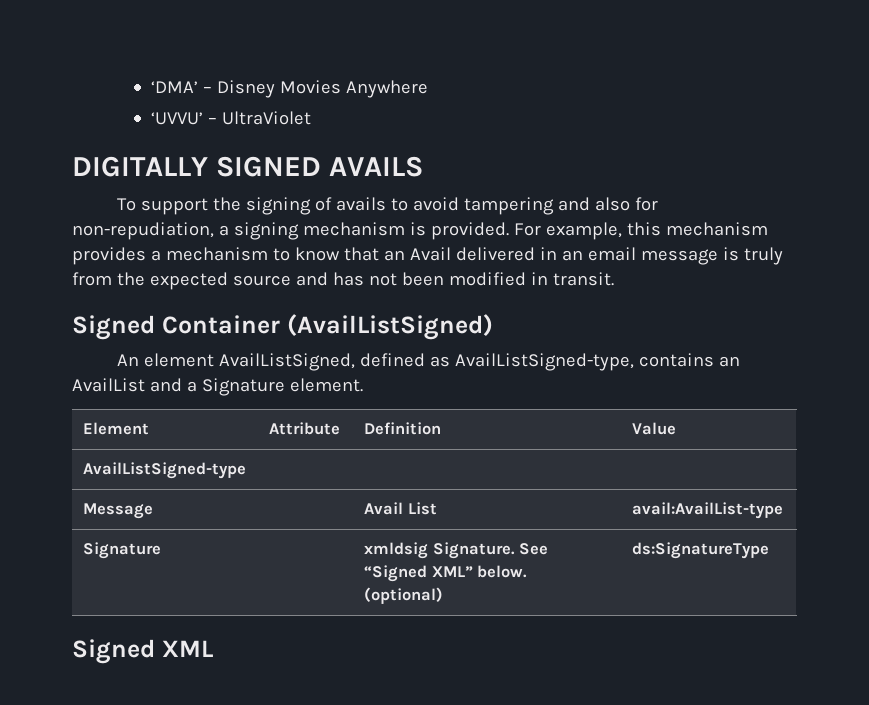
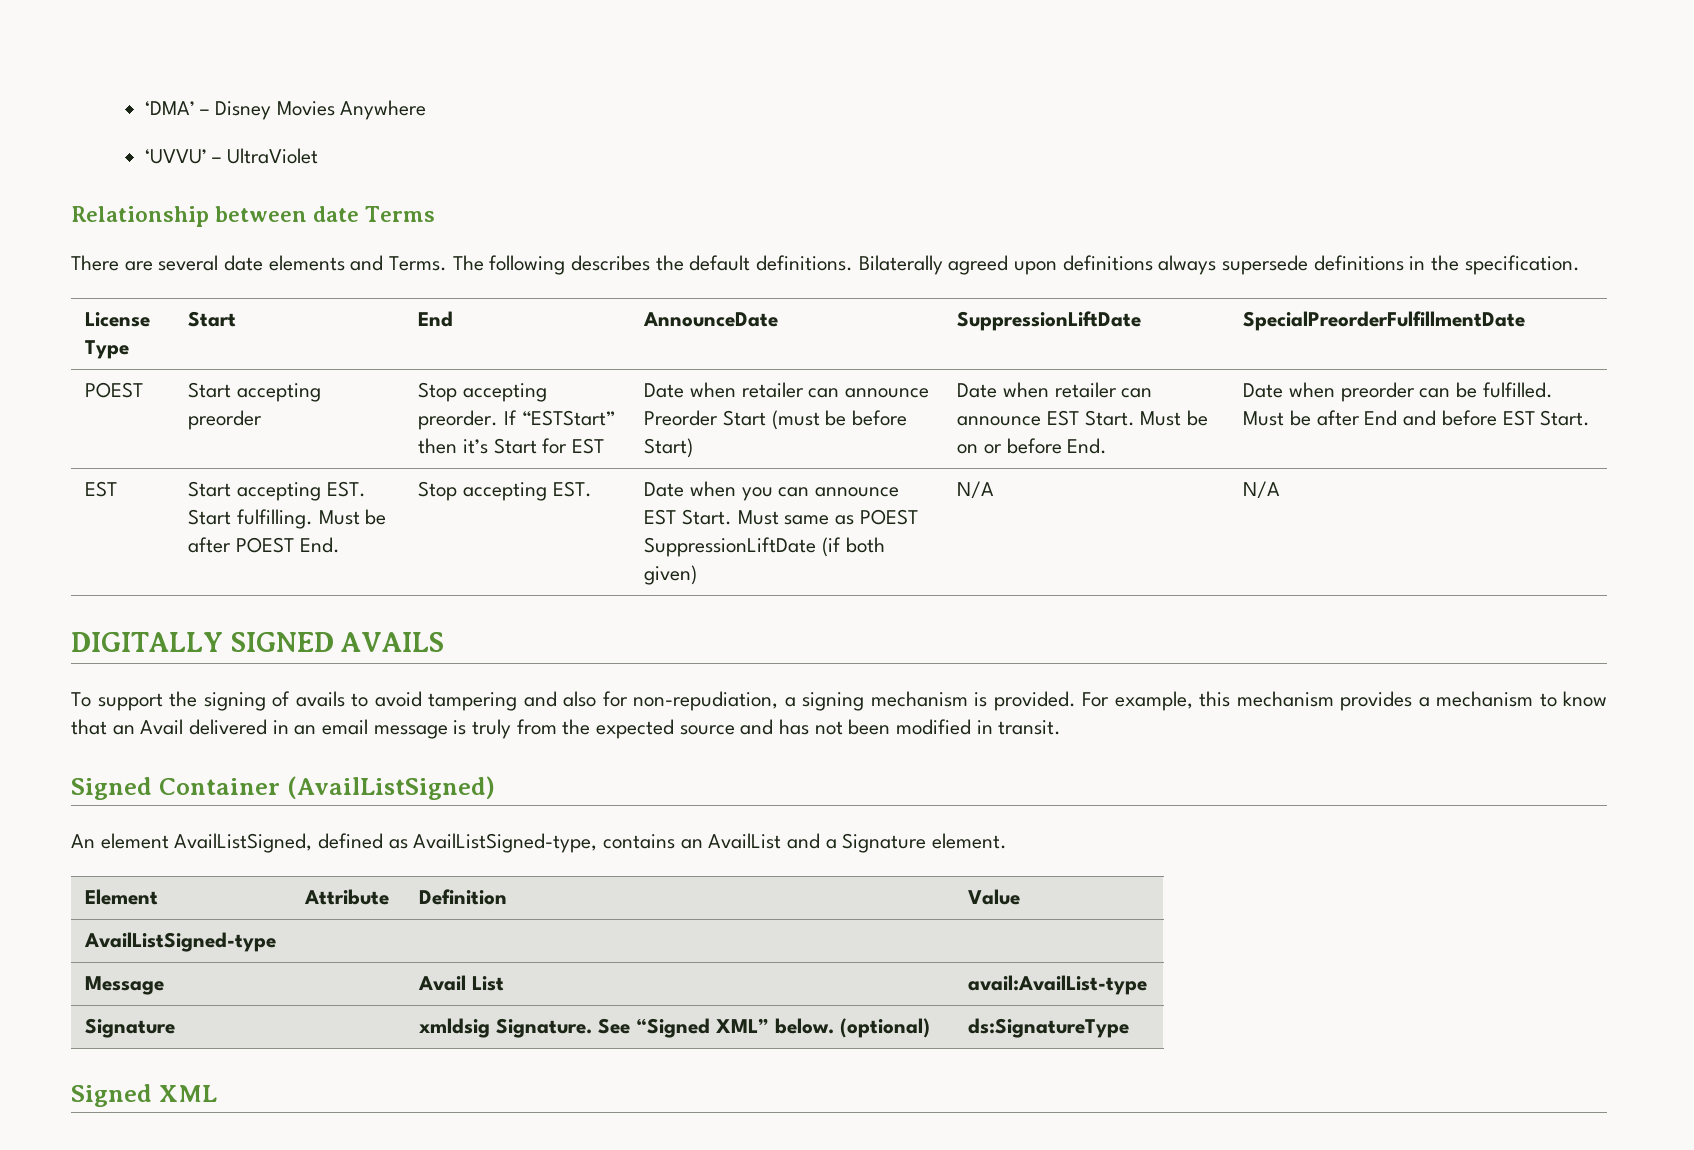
(312, 118) none -> [71,206,436,227] [71,255,1580,275] [85,312,151,327] [85,340,130,359] [188,311,237,327] [418,311,454,327] [643,312,779,327] [957,311,1142,331] [1243,311,1526,331] [85,382,144,398] [188,382,322,402] [188,410,263,430] [418,382,548,402] [418,410,615,430] [418,438,605,454] [644,382,930,398] [644,410,908,430] [644,438,694,458] [957,382,1153,398] [957,410,1209,426] [957,438,1108,454] [1243,382,1553,402] [1243,410,1591,426] [85,481,118,497] [188,481,366,501] [188,509,387,529] [188,537,340,553] [418,481,592,501] [644,481,900,501] [644,509,918,525] [644,537,885,557] [644,565,698,585] [957,481,995,499] [1243,481,1281,499] // Relationship between date Terms // There are several date elements and Terms. The following describes the default definitions. Bilaterally agreed upon definitions always supersede definitions in the specification. // License Type | Start | End | AnnounceDate | SuppressionLiftDate | SpecialPreorderFulfillmentDate // POEST | Start accepting preorder | Stop accepting preorder. If “ESTStart” then it’s Start for EST | Date when retailer can announce Preorder Start (must be before Start) | Date when retailer can announce EST Start. Must be on or before End. | Date when preorder can be fulfilled. Must be after End and before EST Start. // EST | Start accepting EST. Start fulfilling. Must be after POEST End. | Stop accepting EST. | Date when you can announce EST Start. Must same as POEST SuppressionLiftDate (if both given) | N/A | N/A

